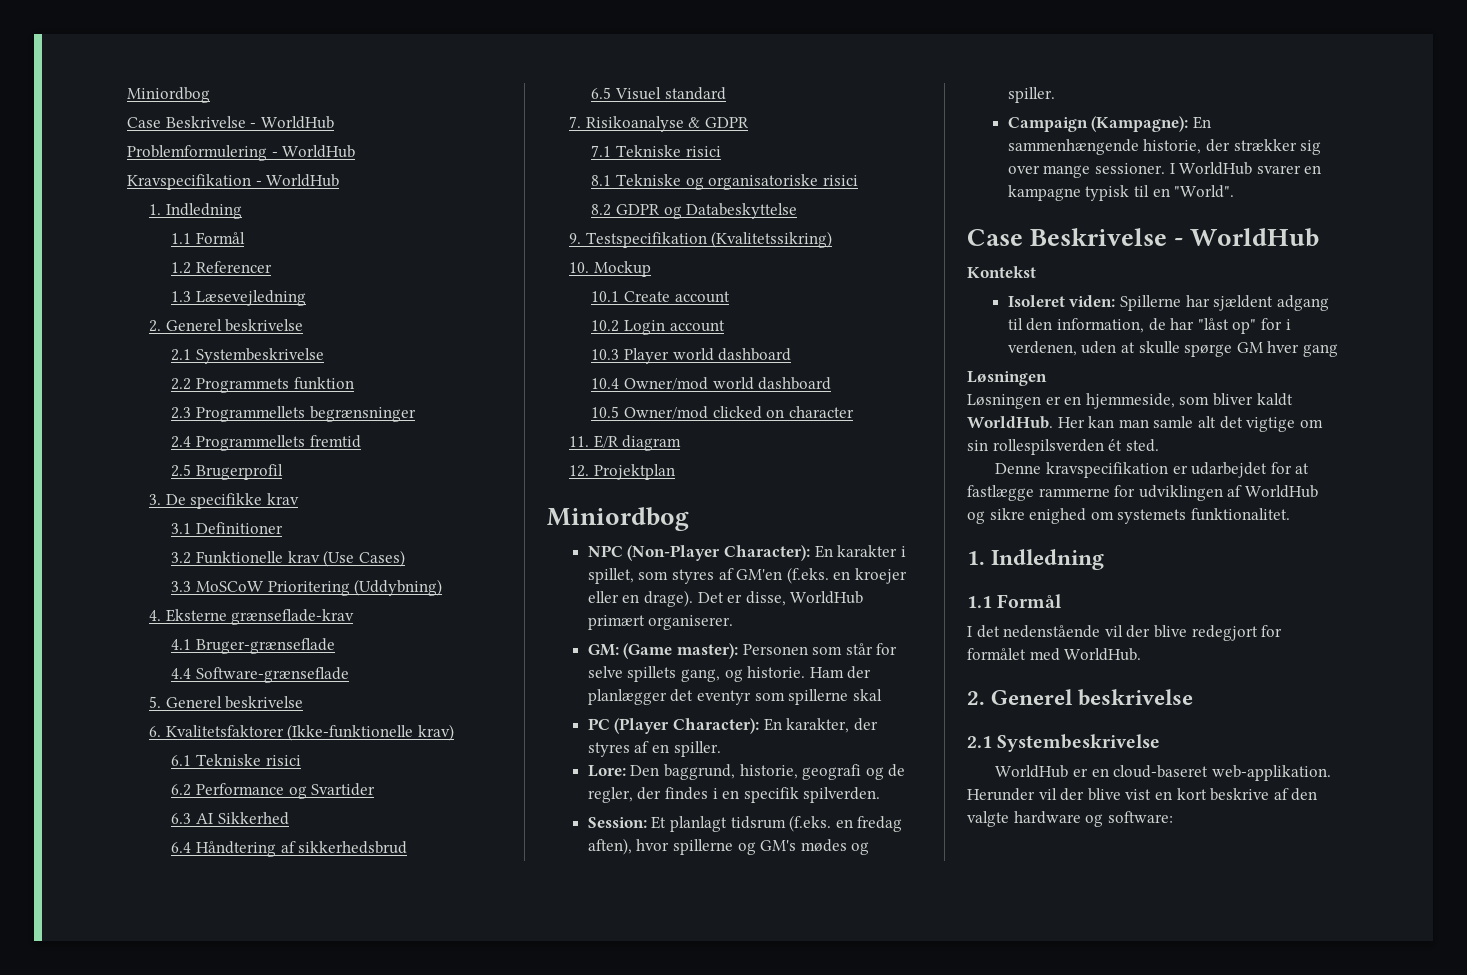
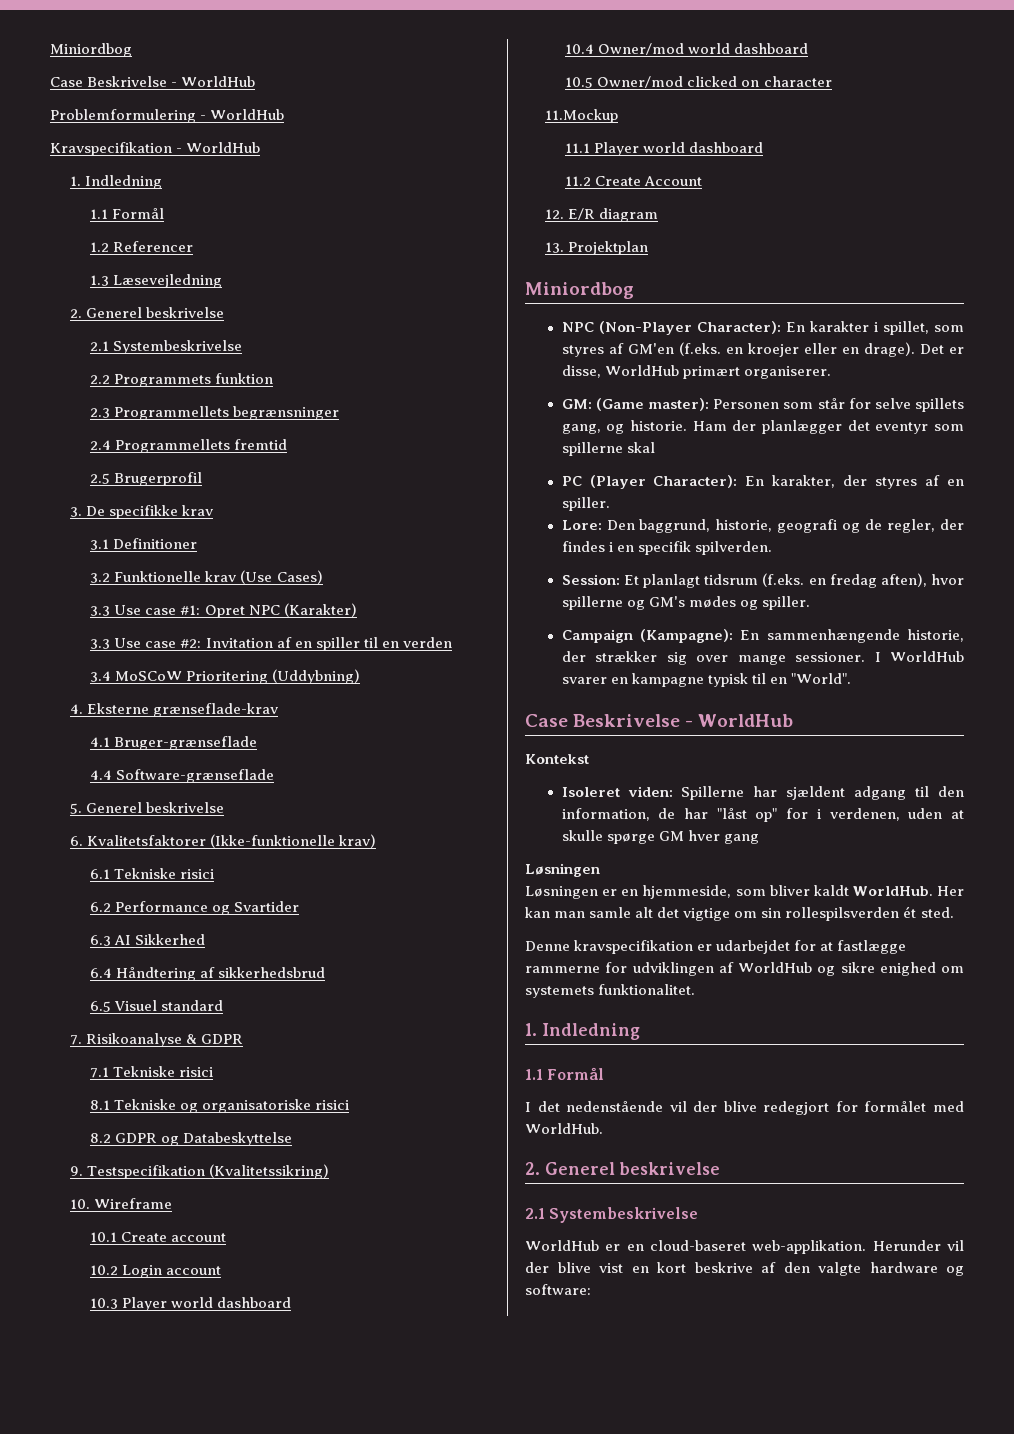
(192, 586) none -> [114,603,357,618] [90,637,452,651] [90,671,112,682] Use case #1: Opret NPC (Karakter) // 3.3 Use case #2: Invitation af en spiller til en verden // 3.4
[593,261,651,277] Mockup -> [94,1198,173,1209] Wireframe
[569,436,590,447] 11. -> [545,109,619,123] [565,142,764,156] [565,176,703,186] [545,209,565,219] 11.Mockup // 11.1 Player world dashboard // 11.2 Create Account // 12.
[569,465,590,477] 12. -> [545,242,565,253] 13.

